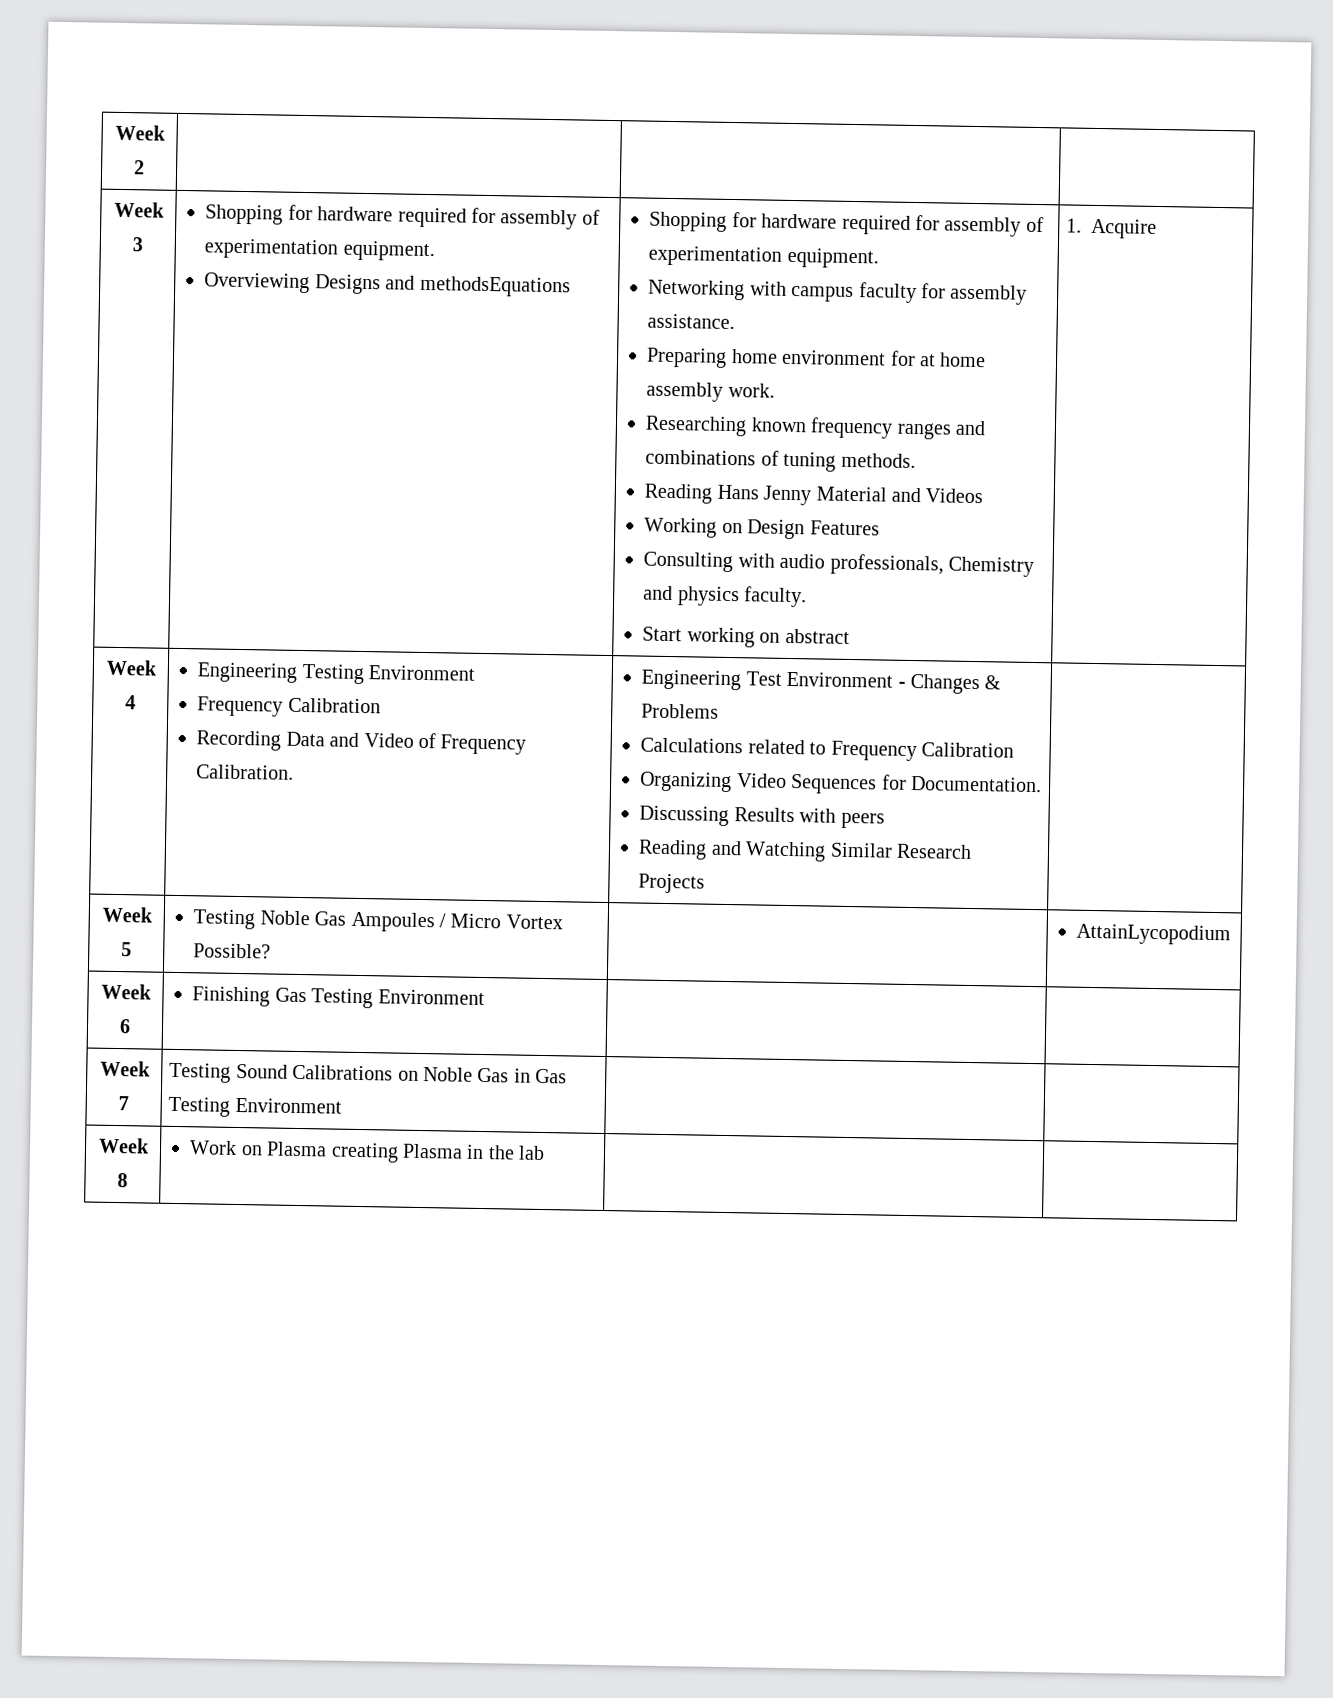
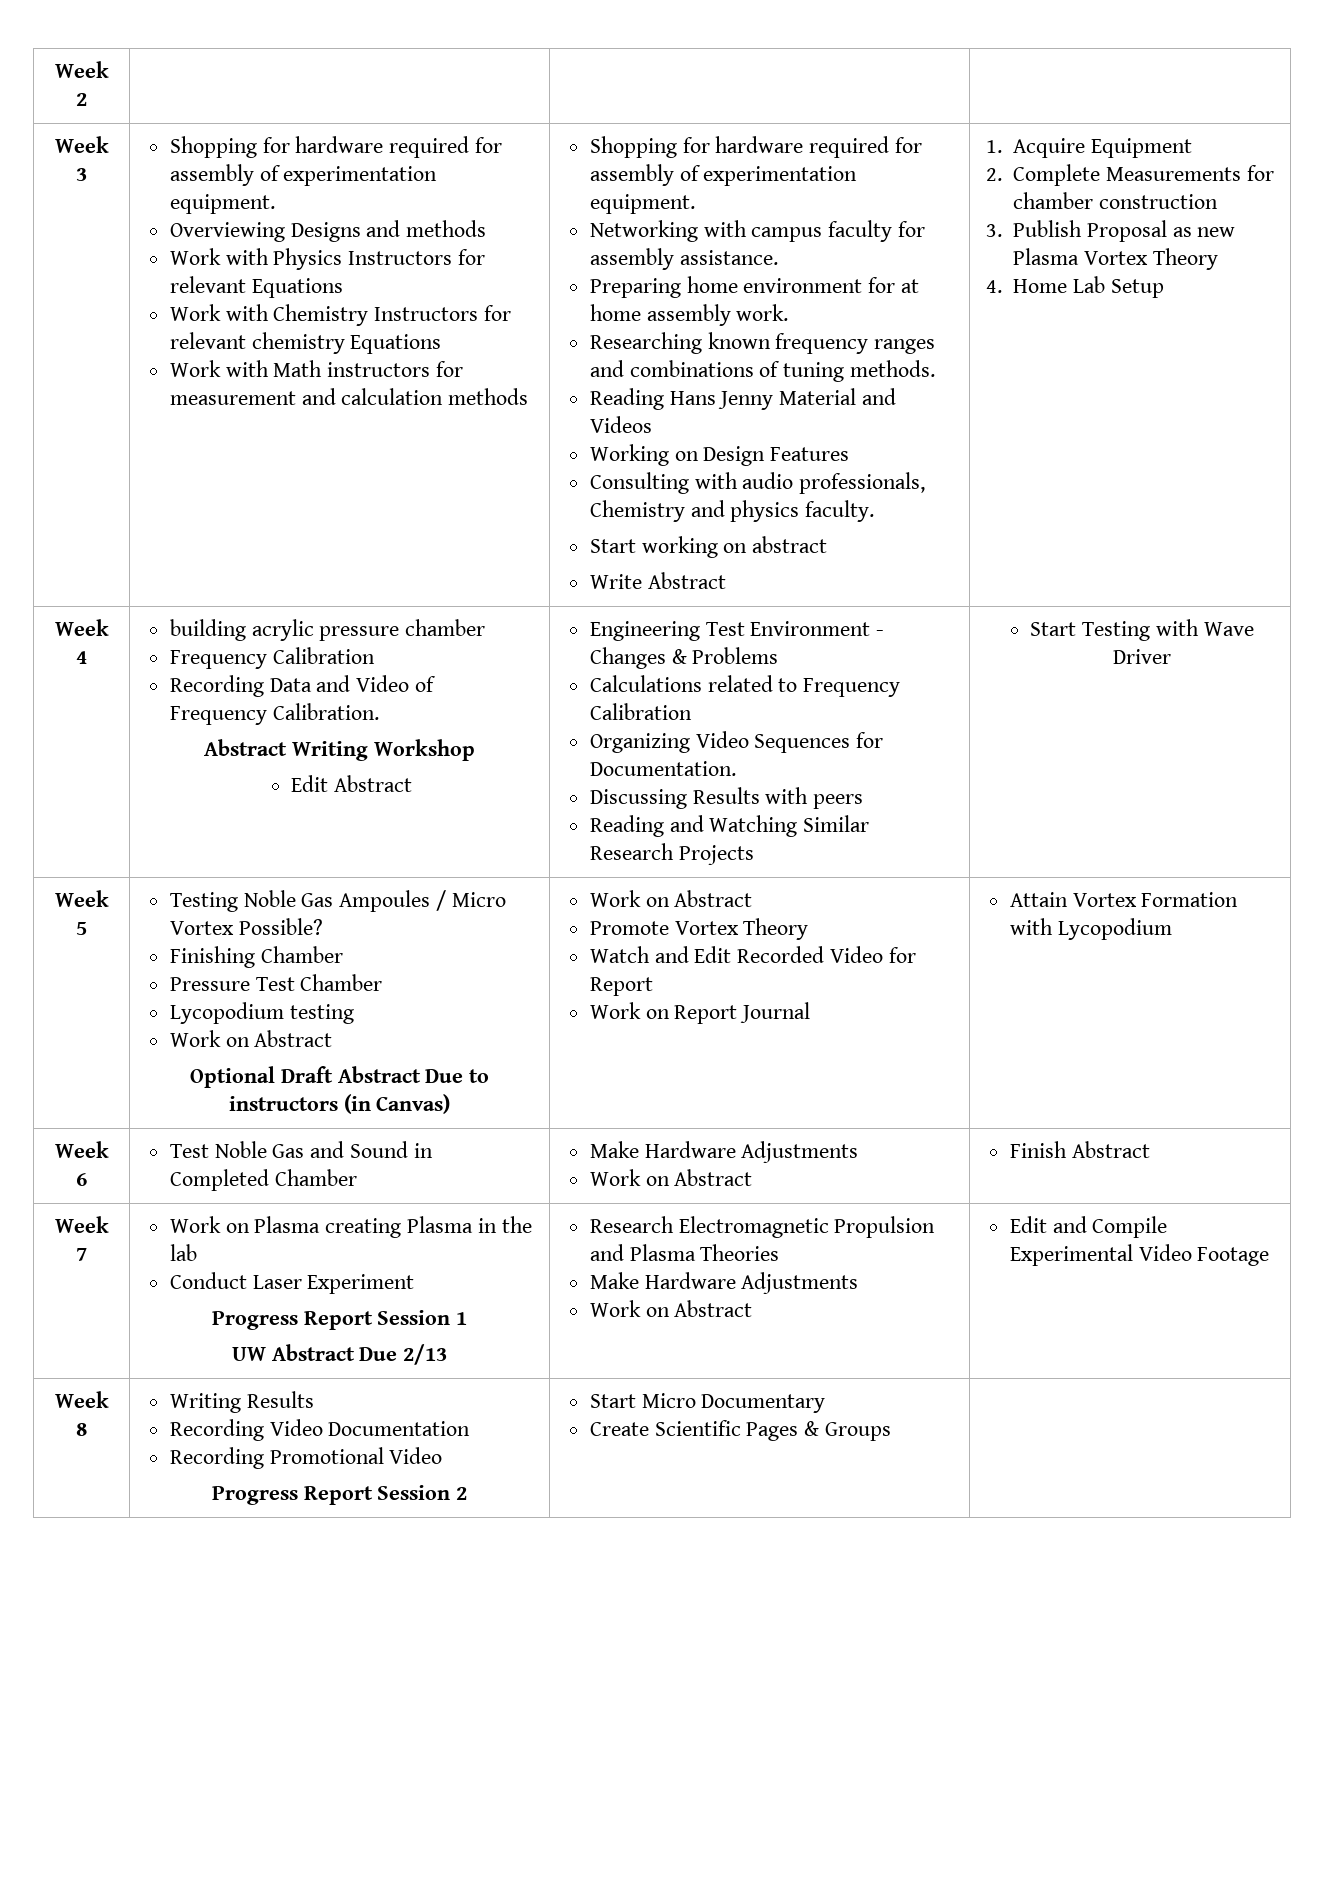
[419,275,571,298] methodsEquations -> [406,220,487,237] [169,248,486,270] [169,276,343,298] [169,304,512,326] [169,332,442,354] [169,360,464,377] [169,388,529,405] methods // Work with Physics Instructors for relevant Equations // Work with Chemistry Instructors for relevant chemistry Equations // Work with Math instructors for measurement and calculation methods
(850, 636) none -> [589,572,726,589] // Write Abstract
[105,659,158,676] [125,695,136,710] [197,662,476,685] // Week 4 | Engineering Testing Environment -> [1090,138,1192,158] [986,164,1274,186] [1012,192,1218,209] [986,220,1236,242] [1012,248,1218,270] [986,276,1164,298] [54,619,109,636] [76,651,87,664] [169,619,486,641] Equipment // 2. Complete Measurements for chamber construction // 3. Publish Proposal as new Plasma Vortex Theory // 4. Home Lab Setup // Week 4 | building acrylic pressure chamber
(295, 772) none -> [204,739,475,761] [290,775,412,792] // Abstract Writing Workshop // Edit Abstract
(706, 883) none -> [1030,619,1254,641] [1112,649,1171,664] Start Testing with Wave Driver
[1076,923,1232,946] [100,983,152,1000] [119,1019,131,1034] [192,986,485,1009] [99,1060,151,1077] [118,1096,129,1111] [169,1062,568,1084] [168,1096,342,1117] [97,1137,150,1154] [117,1173,128,1188] | | AttainLycopodium // Week 6 | Finishing Gas Testing Environment | | // Week 7 | Testing Sound Calibrations on Noble Gas in Gas Testing Environment | | // Week 8 -> [169,946,343,968] [169,974,383,991] [169,1002,354,1024] [169,1030,333,1047] [189,1066,490,1088] [228,1094,451,1114] [589,890,753,907] [589,918,809,940] [589,946,916,963] [589,977,653,996] [589,1002,811,1024] [1009,892,1239,907] [1009,918,1172,940] [54,1141,109,1158] [76,1173,87,1186] [169,1141,433,1158] [169,1169,357,1191] [589,1141,859,1163] [589,1169,753,1186] [1009,1141,1150,1158] [54,1216,109,1233] [76,1248,87,1261] // Finishing Chamber // Pressure Test Chamber // Lycopodium testing // Work on Abstract // Optional Draft Abstract Due to instructors (in Canvas) | Work on Abstract // Promote Vortex Theory // Watch and Edit Recorded Video for Report // Work on Report Journal | Attain Vortex Formation with Lycopodium // Week 6 | Test Noble Gas and Sound in Completed Chamber | Make Hardware Adjustments // Work on Abstract | Finish Abstract // Week 7
(546, 1153) | -> [169,1272,415,1294] [211,1310,468,1330] [231,1344,448,1365] [589,1216,936,1238] [589,1244,780,1261] [589,1272,859,1294] [589,1300,753,1317] [1009,1216,1168,1238] [1009,1244,1270,1266] [54,1391,109,1408] [76,1423,87,1436] [169,1391,314,1413] [169,1419,471,1441] [169,1447,443,1469] [211,1485,468,1505] [589,1393,826,1413] [589,1420,892,1441] // Conduct Laser Experiment // Progress Report Session 1 // UW Abstract Due 2/13 | Research Electromagnetic Propulsion and Plasma Theories // Make Hardware Adjustments // Work on Abstract | Edit and Compile Experimental Video Footage // Week 8 | Writing Results // Recording Video Documentation // Recording Promotional Video // Progress Report Session 2 | Start Micro Documentary // Create Scientific Pages & Groups

